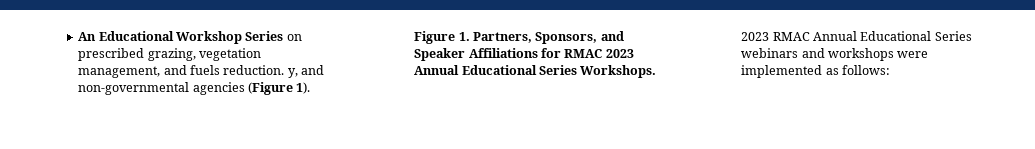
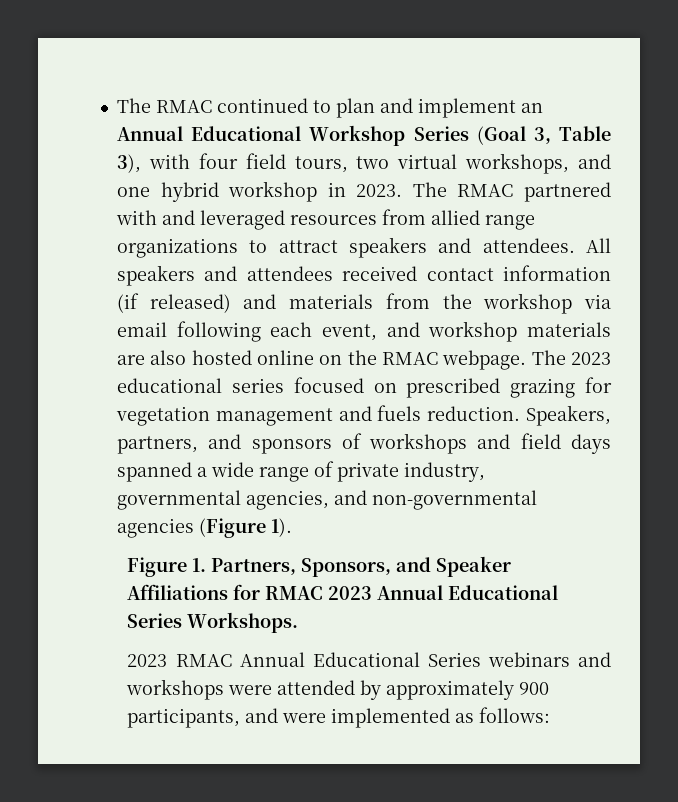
[78,31,302,44] [78,48,262,61] [78,65,298,78] An Educational Workshop Series on prescribed grazing, vegetation management, and fuels reduction. y, -> [117,98,544,118] [117,125,611,146] [117,153,611,174] [117,181,611,202] [116,209,536,230] [117,237,611,258] [117,265,611,286] [117,293,611,314] [117,321,611,342] [117,350,611,370] [117,377,612,398] [116,405,611,426] [117,433,611,454] [117,461,486,482] [117,490,330,510] The RMAC continued to plan and implement an Annual Educational Workshop Series (Goal 3, Table 3), with four field tours, two virtual workshops, and one hybrid workshop in 2023. The RMAC partnered with and leveraged resources from allied range organizations to attract speakers and attendees. All speakers and attendees received contact information (if released) and materials from the workshop via email following each event, and workshop materials are also hosted online on the RMAC webpage. The 2023 educational series focused on prescribed grazing for vegetation management and fuels reduction. Speakers, partners, and sponsors of workshops and field days spanned a wide range of private industry, governmental agencies,
(929, 54) none -> [277,680,550,700] [127,708,327,728] attended by approximately 900 participants, and were

